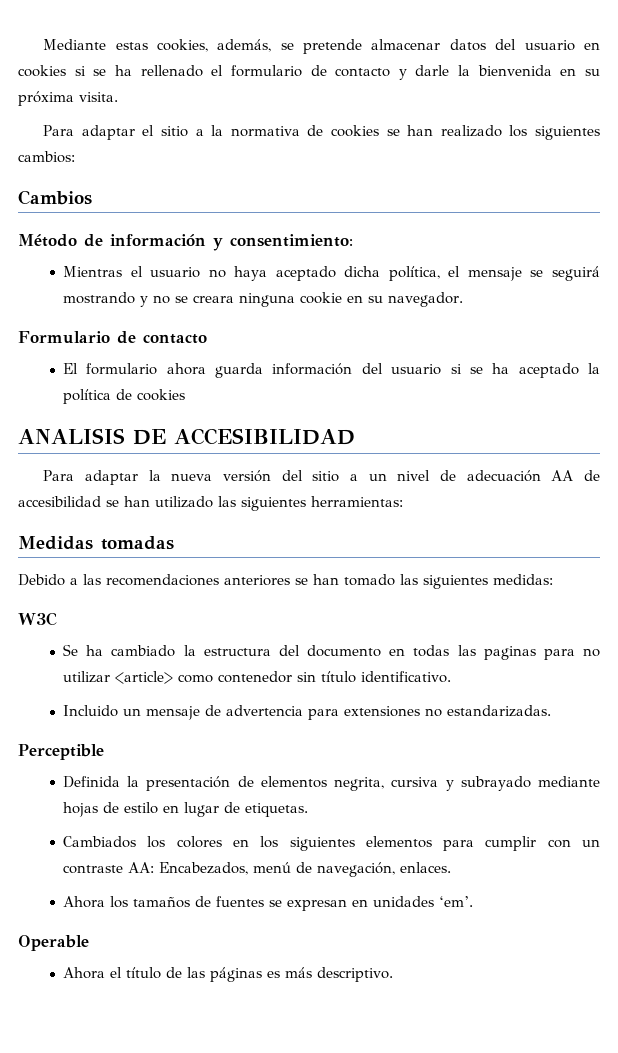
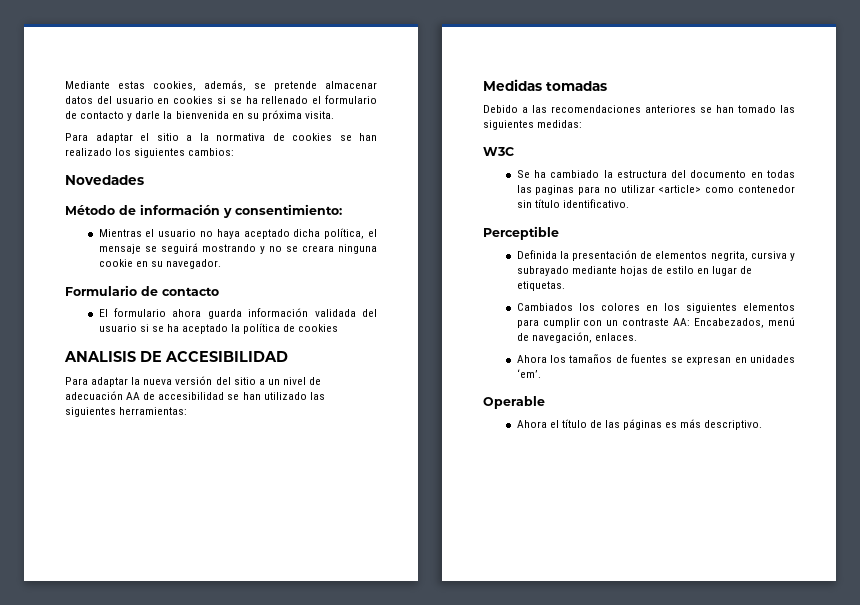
[18,190,92,205] Cambios -> [65,175,144,185] Novedades
(353, 369) none -> [314,309,356,317] validada
[63,705,552,720] // Incluido un mensaje de advertencia para extensiones no estandarizadas. -> (629, 203) none

